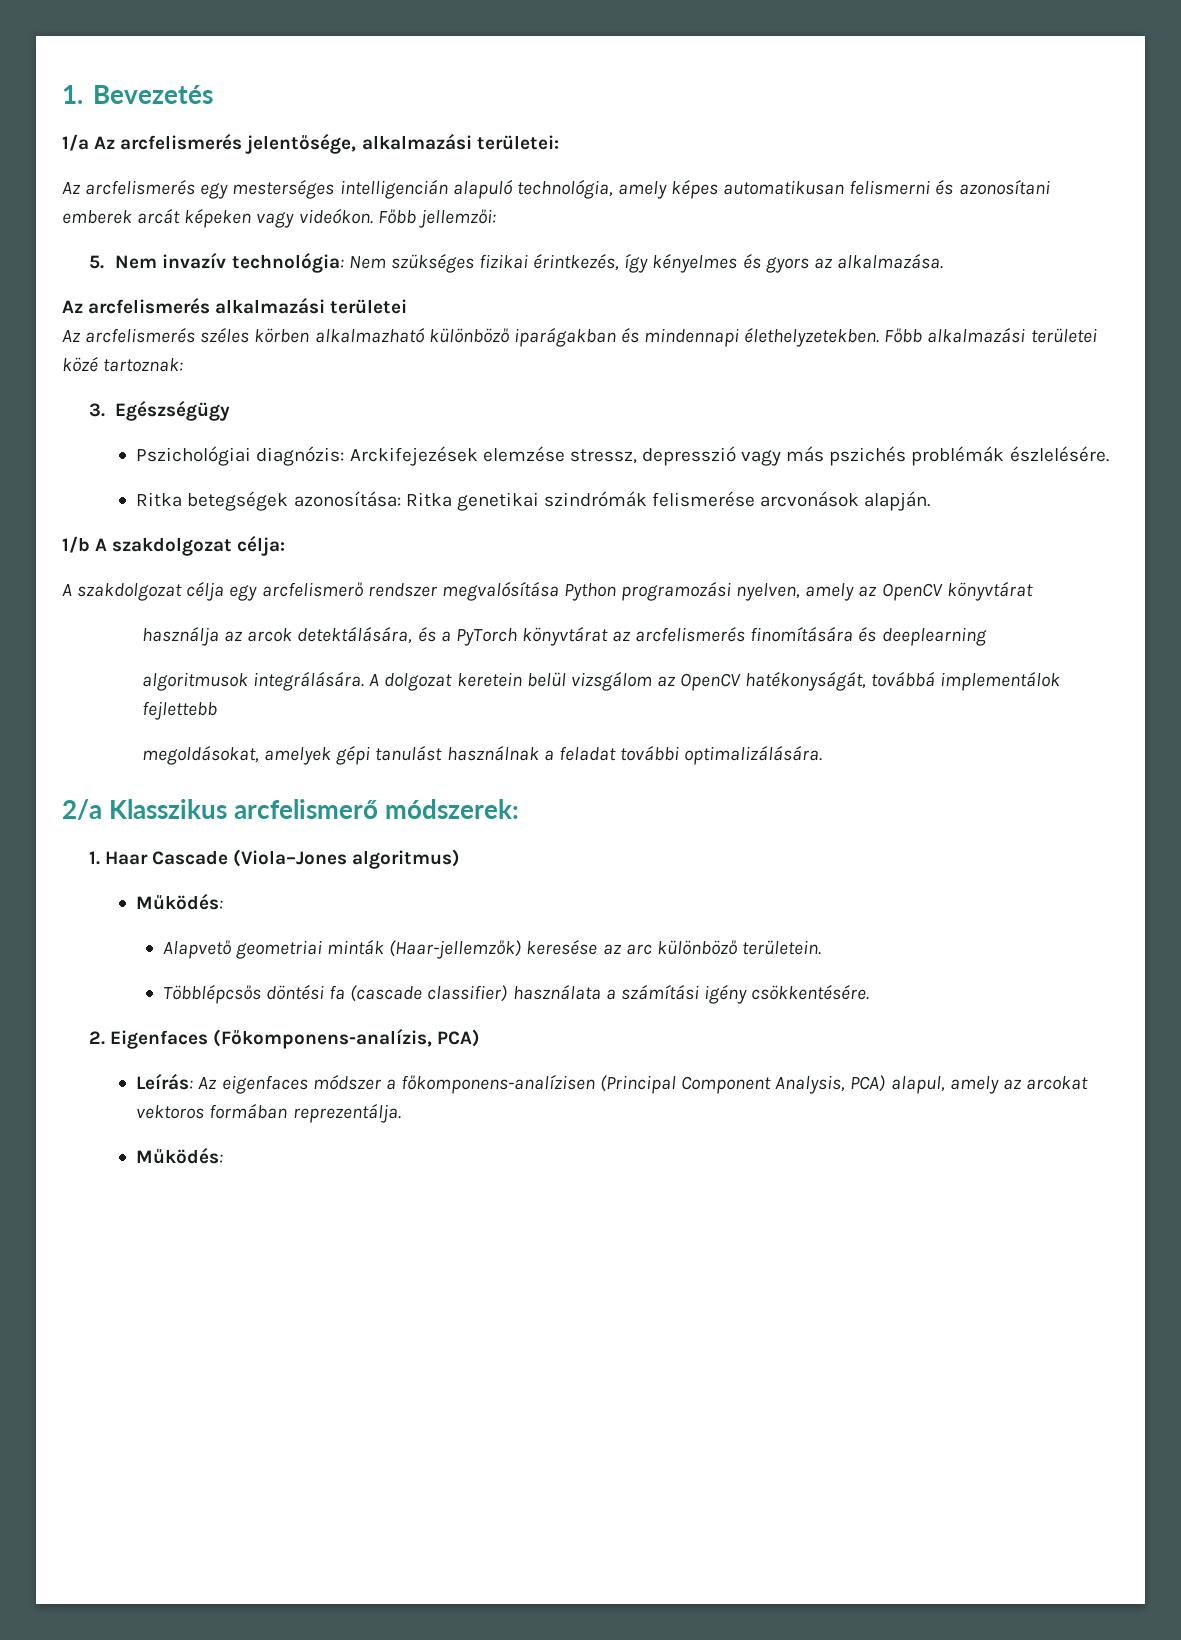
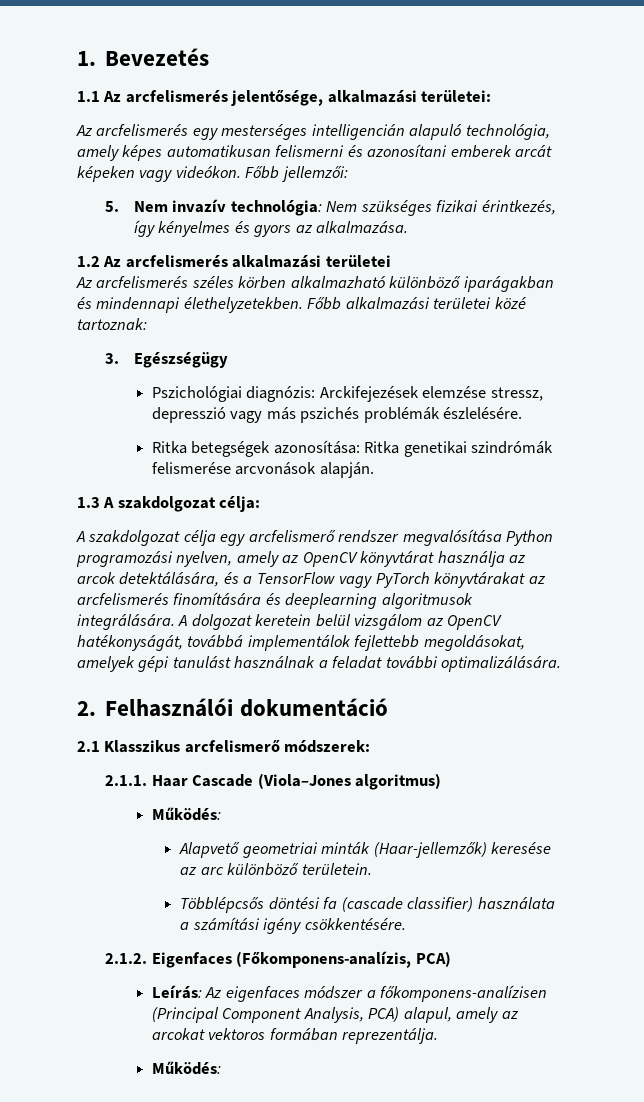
[62,134,89,151] 1/a -> [77,91,100,102] 1.1
(943, 261) none -> [77,256,100,267] 1.2
[62,536,90,553] 1/b -> [77,497,100,508] 1.3
(1033, 591) // -> (435, 559) none
[455,626,608,646] PyTorch könyvtárat -> [256,572,526,588] TensorFlow vagy PyTorch könyvtárakat
(987, 636) // -> (378, 601) none
(218, 710) // -> (420, 643) none
[62,799,102,820] 2/a -> [77,698,388,717] [77,741,100,752] 2. Felhasználói dokumentáció // 2.1
[88,851,100,865] 1. -> [105,775,148,786] 2.1.1.
[88,1031,105,1045] 2. -> [105,953,148,964] 2.1.2.

